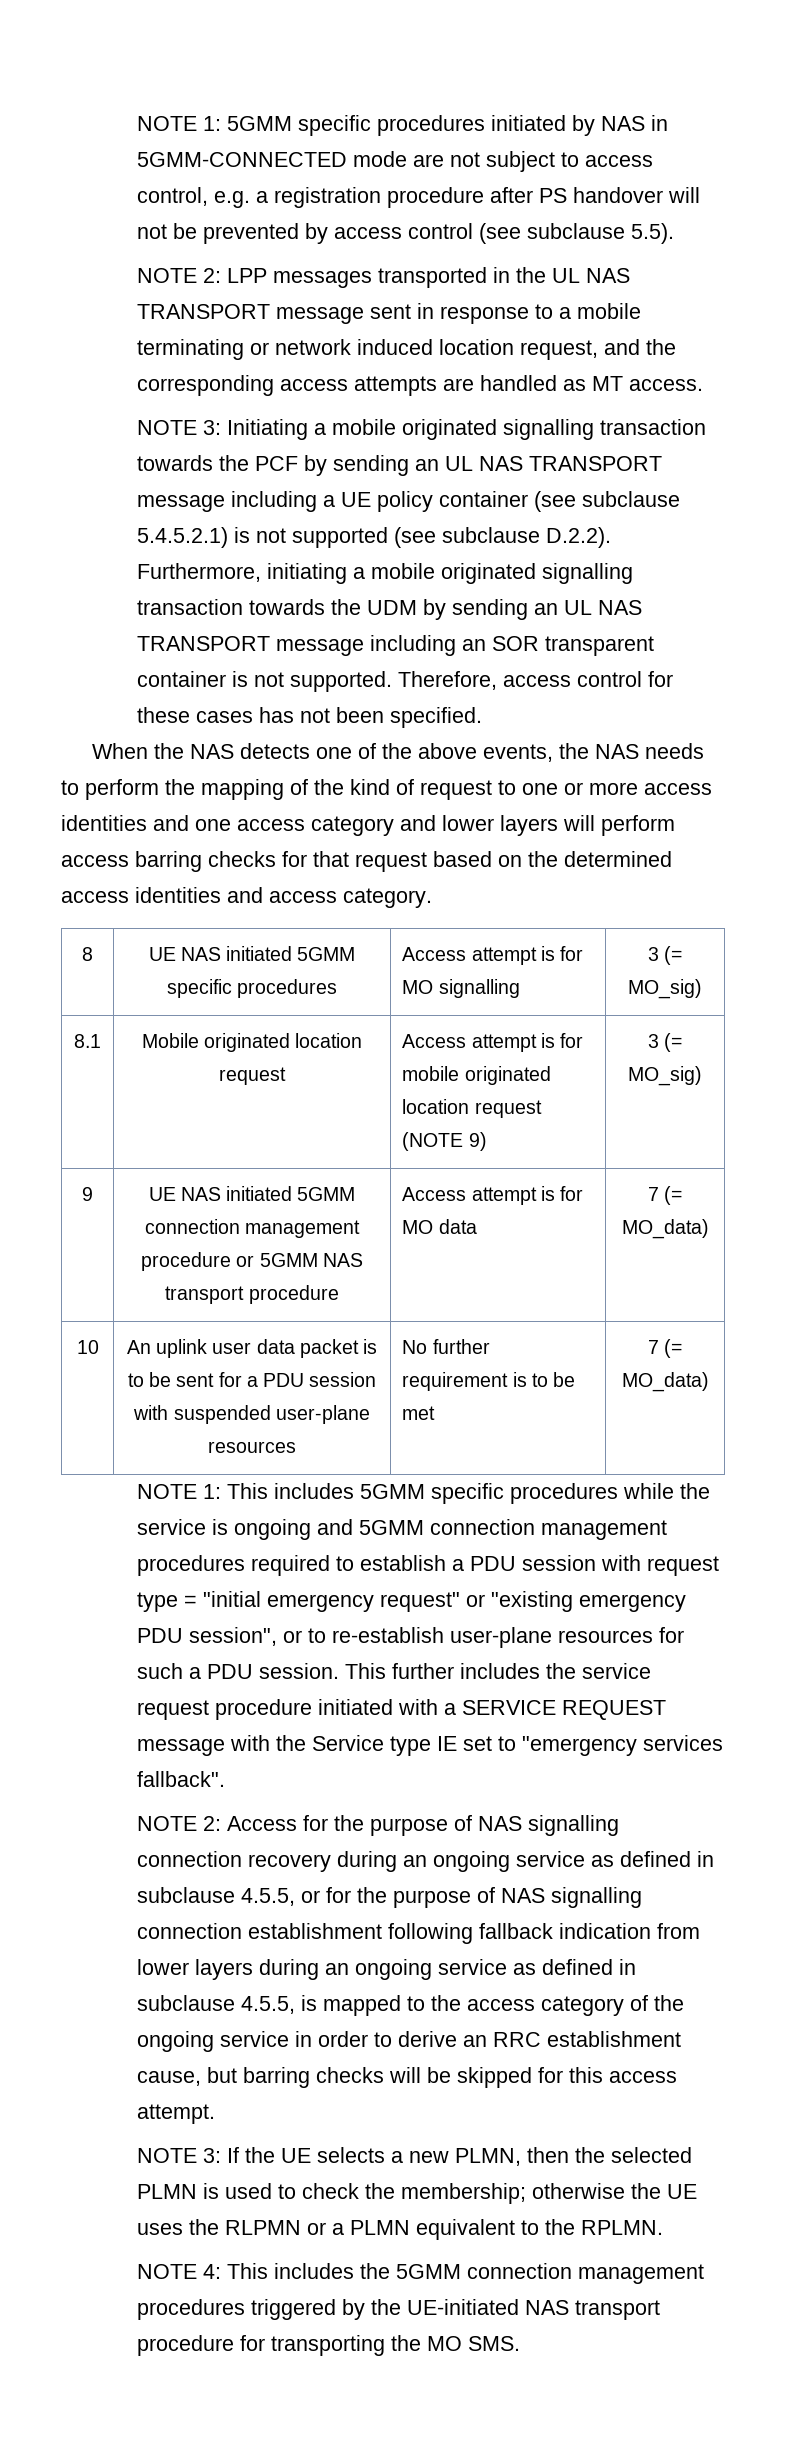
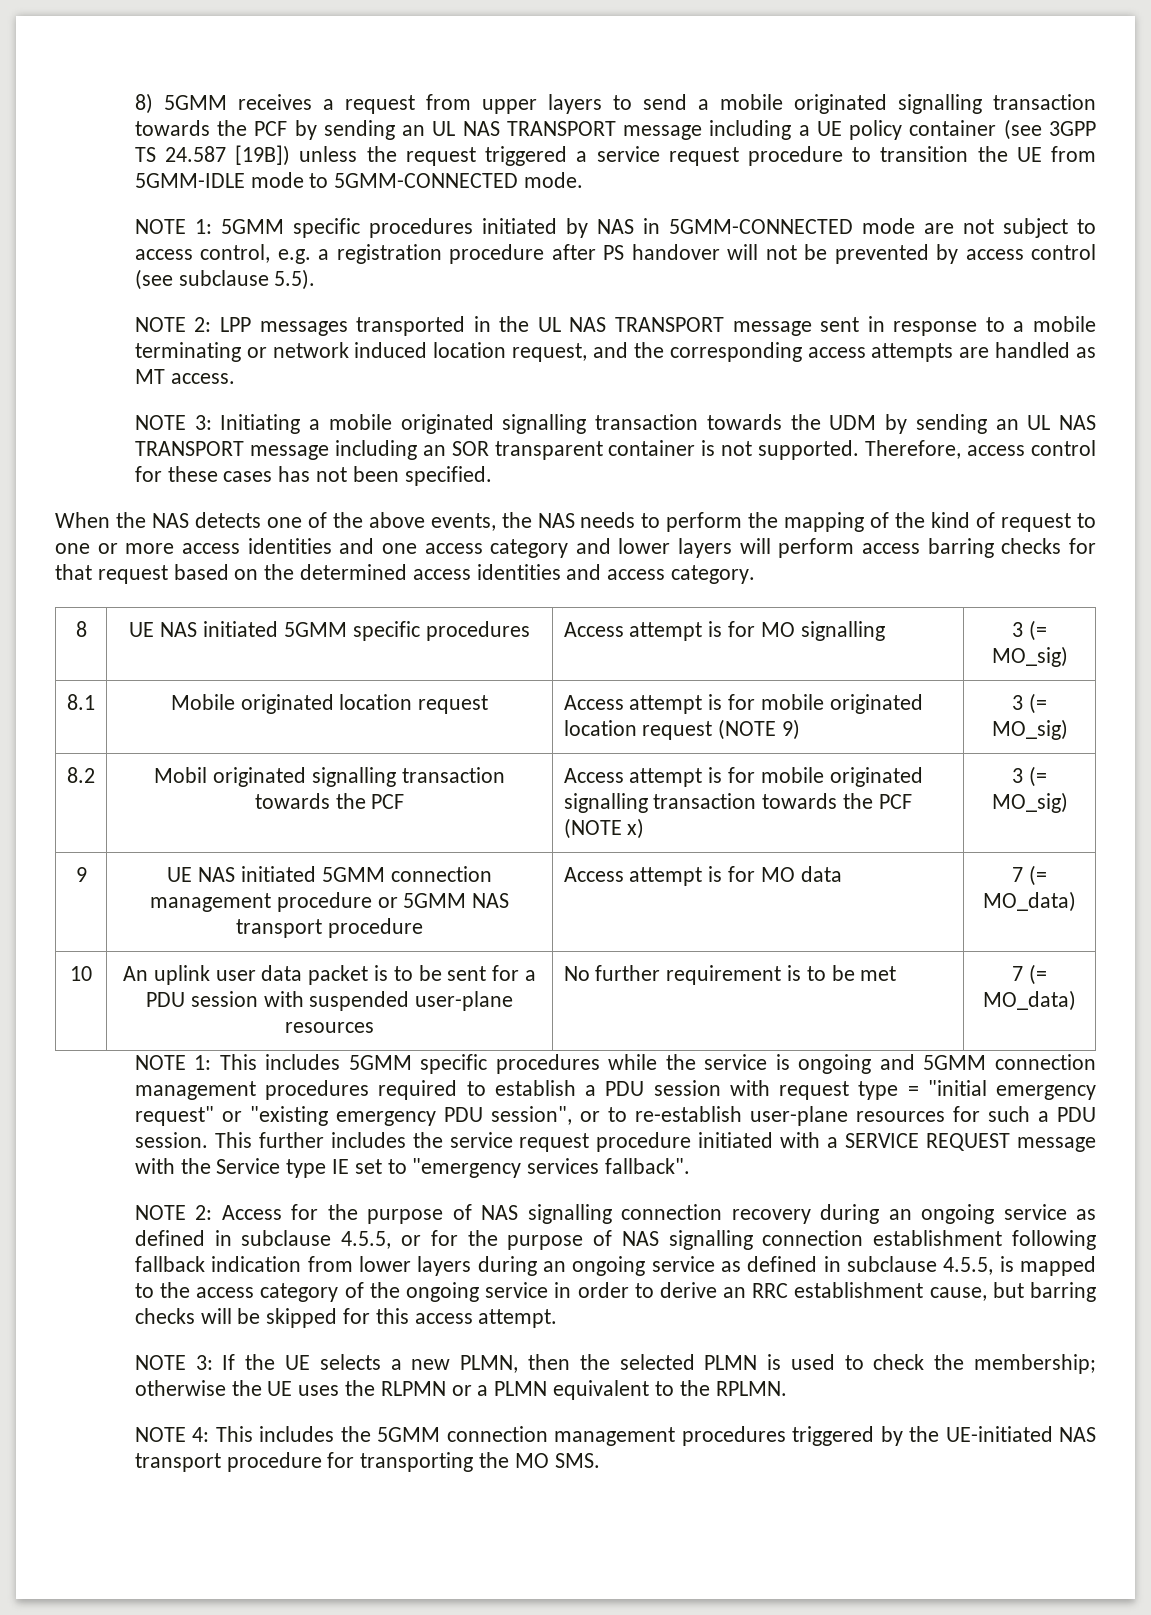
(136, 123) none -> [134,93,1096,114] [134,119,1097,140] [134,145,1096,166] [134,172,584,188] 8) 5GMM receives a request from upper layers to send a mobile originated signalling transaction towards the PCF by sending an UL NAS TRANSPORT message including a UE policy container (see 3GPP TS 24.587 [19B]) unless the request triggered a service request procedure to transition the UE from 5GMM-IDLE mode to 5GMM-CONNECTED mode. //
[254,455,662,476] [136,491,680,512] [136,527,611,548] [136,563,633,584] [136,599,361,615] PCF by sending an UL NAS TRANSPORT message including a UE policy container (see subclause 5.4.5.2.1) is not supported (see subclause D.2.2). Furthermore, initiating a mobile originated signalling transaction towards the -> (821, 422) none
(702, 1076) none -> [67,767,95,783] [154,767,505,787] [254,793,405,809] [563,767,923,787] [563,793,912,813] [563,818,645,839] [1012,766,1047,787] [991,792,1068,813] // 8.2 | Mobil originated signalling transaction towards the PCF | Access attempt is for mobile originated signalling transaction towards the PCF (NOTE x) | 3 (= MO_sig)

